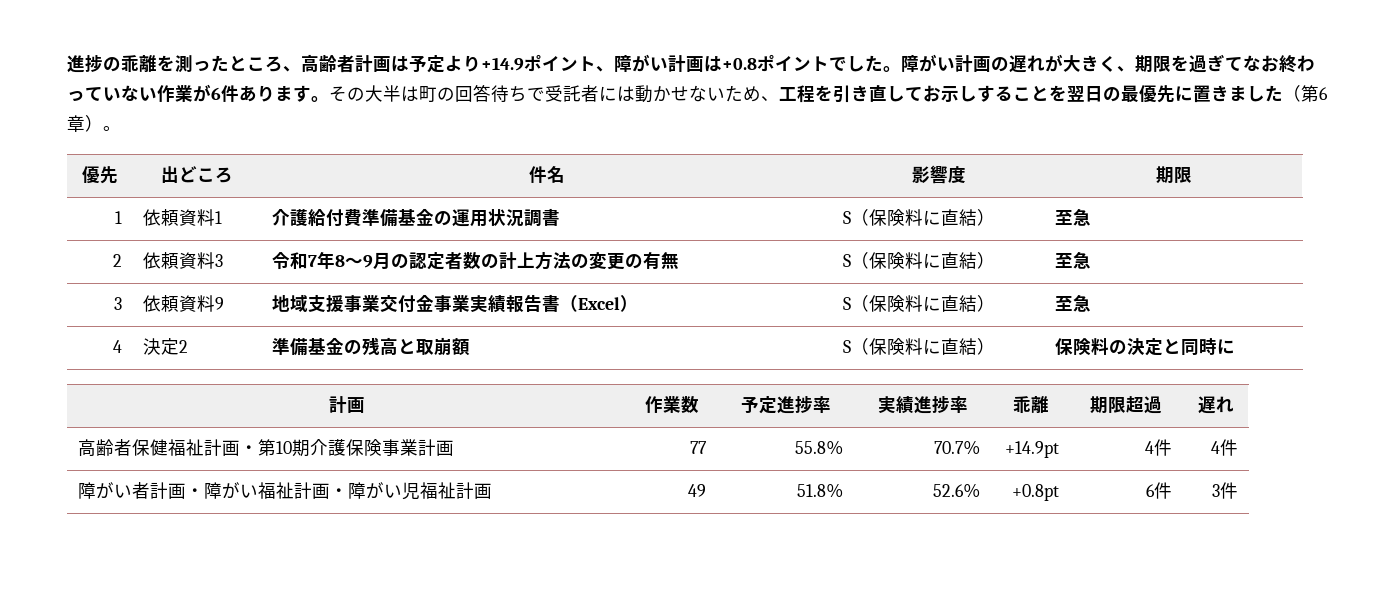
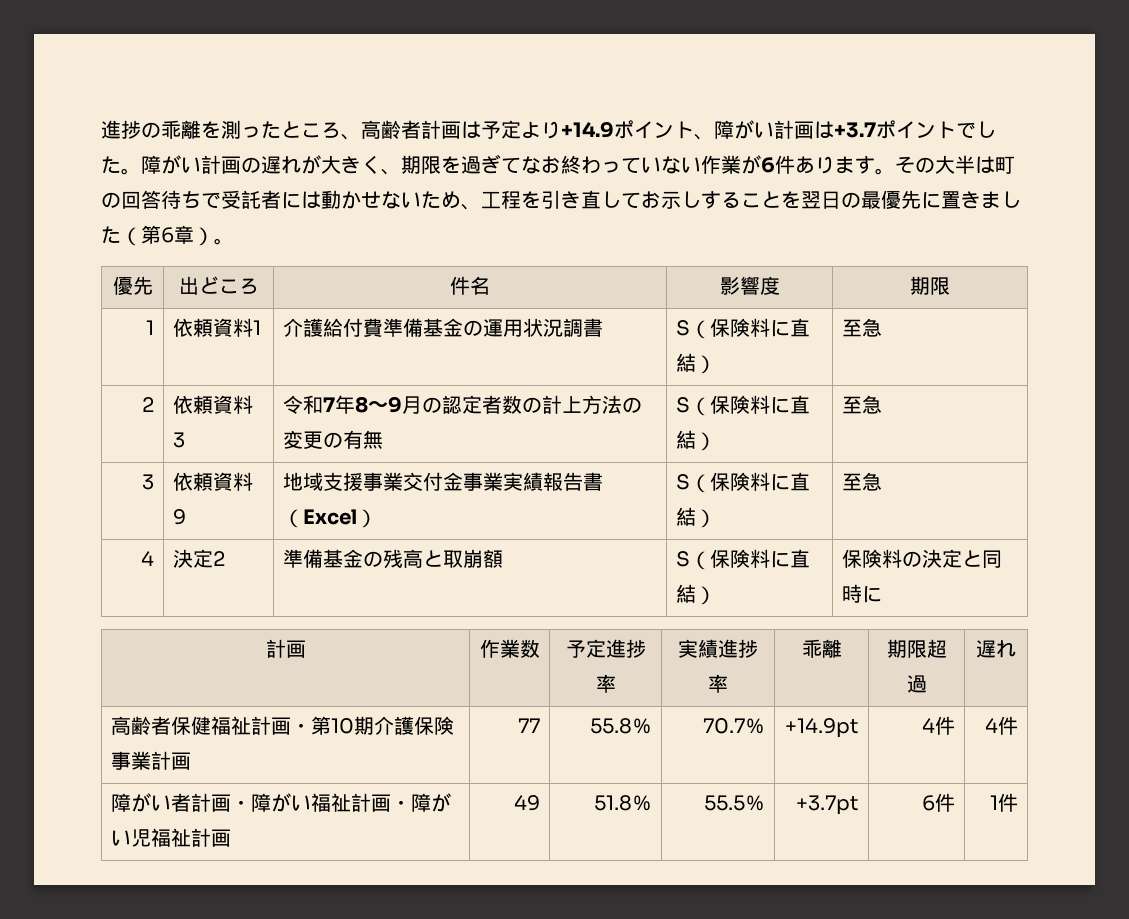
[722,58,757,70] +0.8 -> [834,122,876,138] +3.7
[932,484,981,497] [1011,484,1059,501] 52.6％ | +0.8pt -> [704,795,766,811] [796,795,860,815] 55.5％ | +3.7pt
[1211,484,1220,497] 3 -> [990,795,999,810] 1

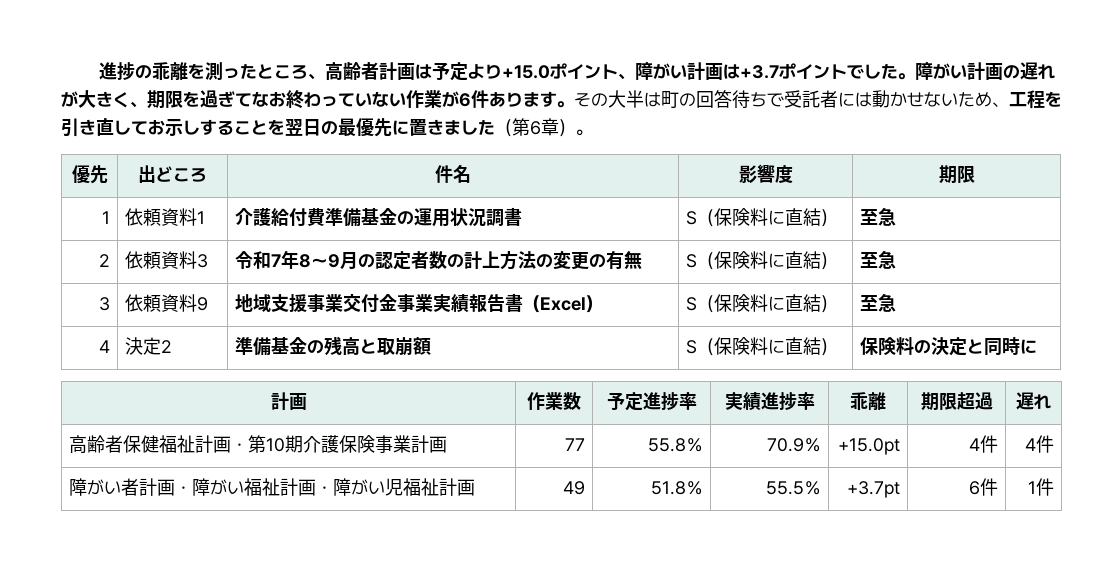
[561,121,614,138] +14.9 -> [501,65,550,79] +15.0
[703,718,766,734] [785,718,860,738] 70.7％ | +14.9pt -> [767,438,822,452] [838,438,901,455] 70.9％ | +15.0pt

